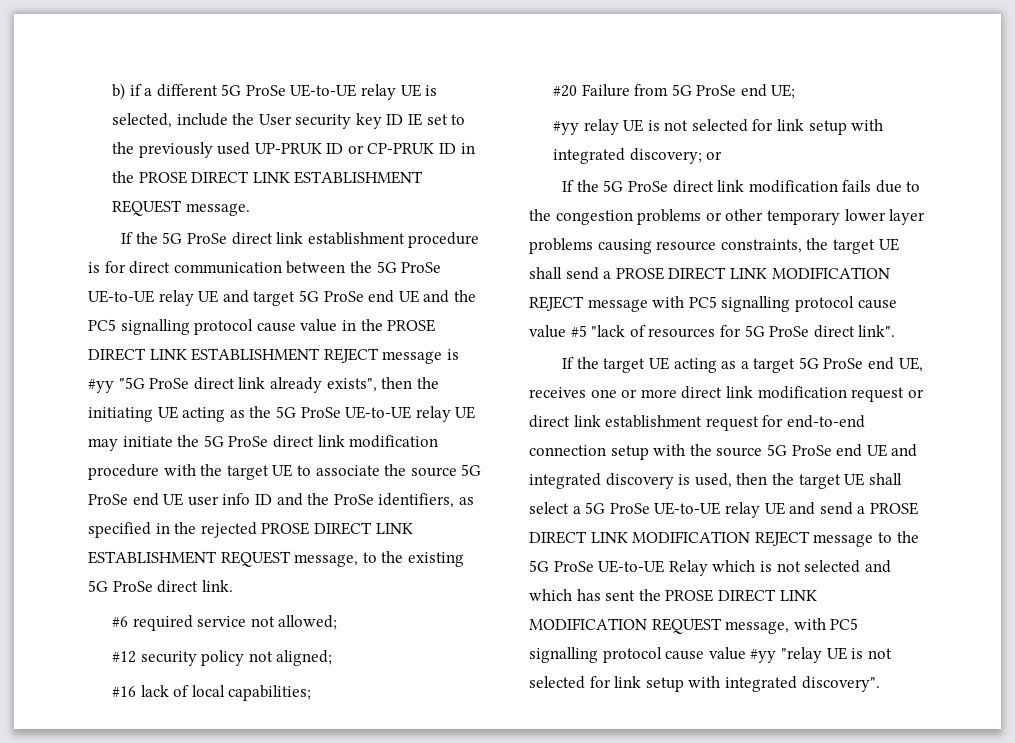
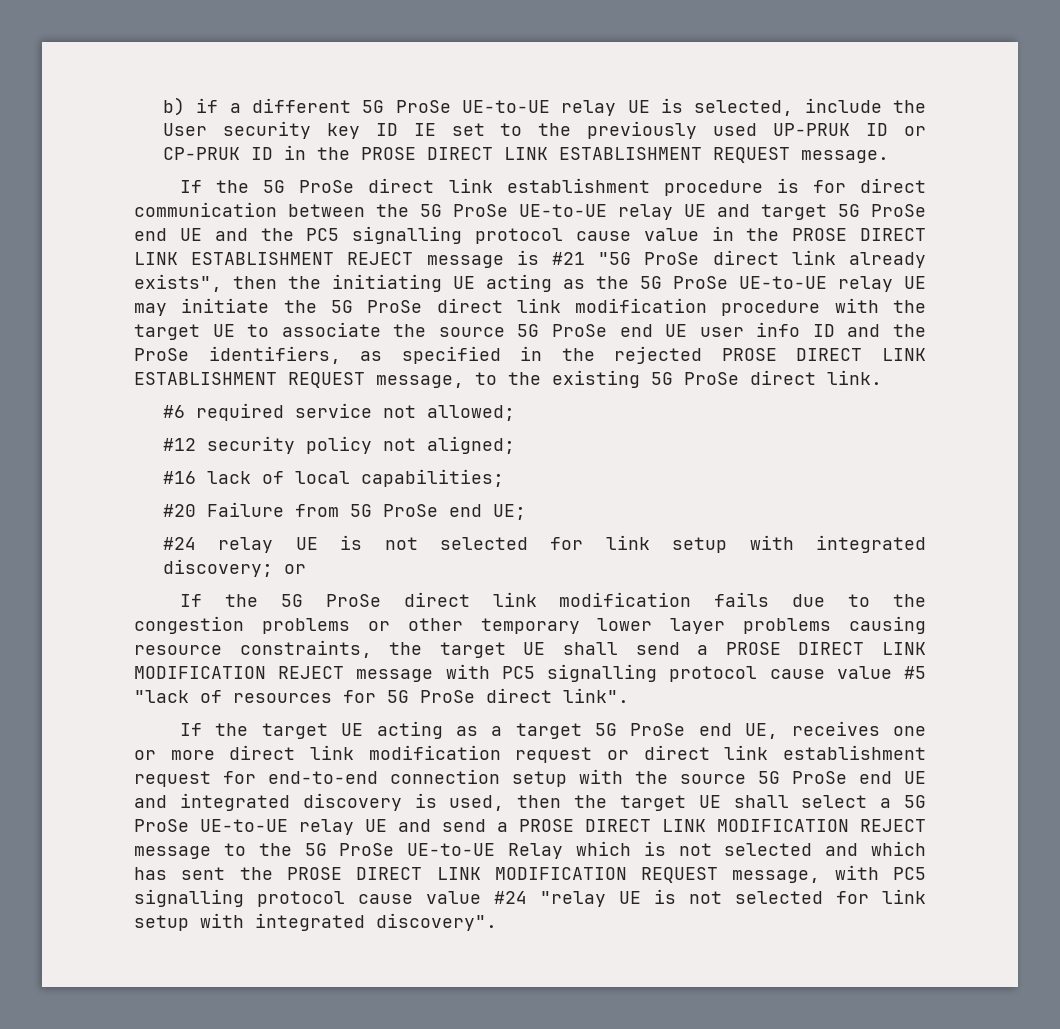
[88,378,114,393] #yy -> [552,252,585,265] #21
[552,120,579,135] #yy -> [162,537,196,550] #24
[750,648,777,663] #yy -> [494,891,527,904] #24

